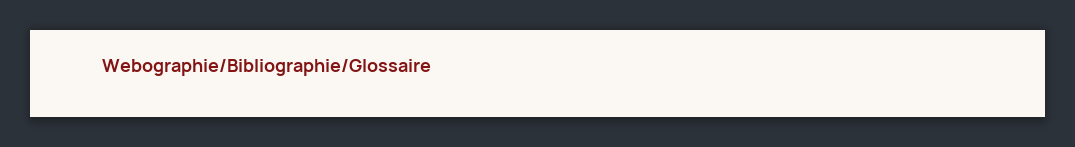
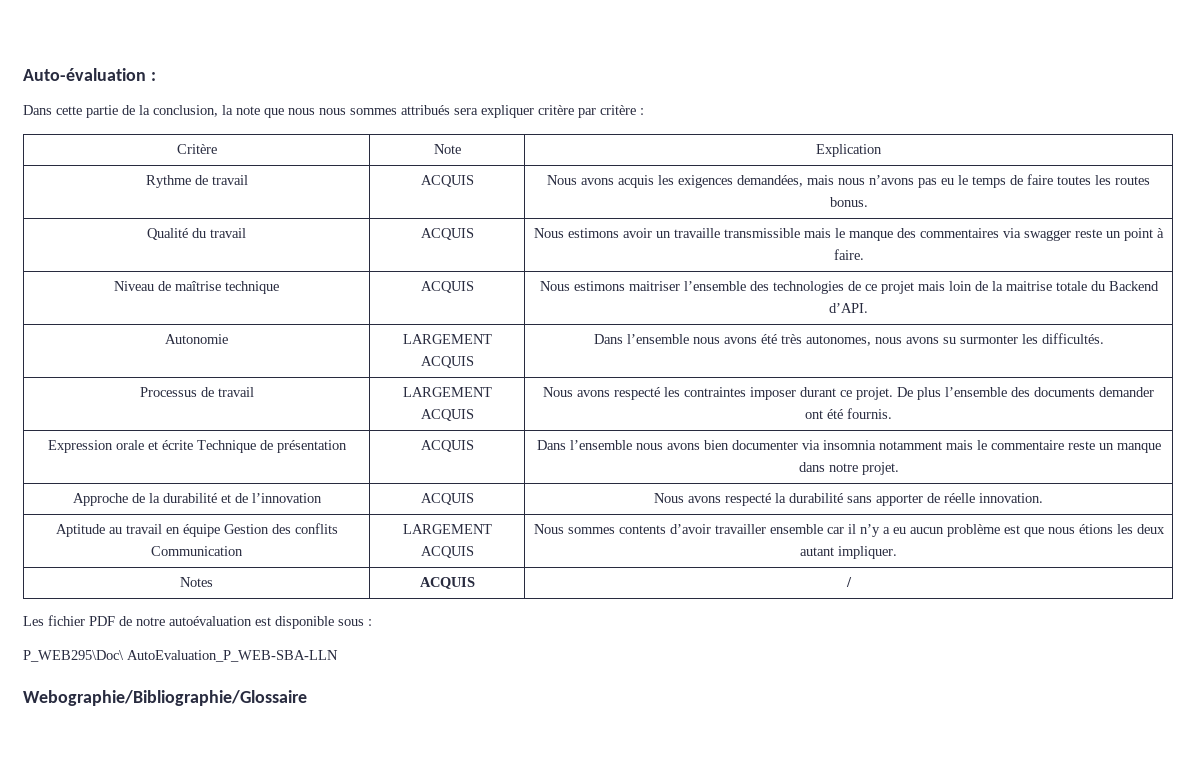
(102, 67) none -> [23,68,156,81] [23,105,644,118] [176,144,217,154] [433,144,461,154] [816,144,882,157] [145,175,248,188] [420,175,474,187] [547,174,1150,188] [829,197,868,207] [147,228,246,240] [420,228,474,240] [534,228,1164,241] [833,249,864,260] [114,281,279,294] [420,281,474,293] [539,281,1159,294] [829,303,868,313] [165,334,228,344] [402,334,492,344] [420,356,474,368] [593,333,1104,346] [139,387,254,397] [402,387,492,397] [420,409,474,421] [543,387,1154,400] [805,408,892,419] [47,440,347,453] [420,440,474,452] [536,440,1161,453] [798,462,899,475] [72,493,322,506] [420,493,474,505] [654,493,1043,506] [55,523,338,537] [151,546,243,556] [402,524,492,534] [420,546,474,558] [533,524,1165,537] [800,546,897,559] [180,577,213,587] [419,577,475,589] [845,577,852,587] [23,615,372,629] [23,650,338,662] Auto-évaluation : // Dans cette partie de la conclusion, la note que nous nous sommes attribués sera expliquer critère par critère : // Critère | Note | Explication // Rythme de travail | ACQUIS | Nous avons acquis les exigences demandées, mais nous n’avons pas eu le temps de faire toutes les routes bonus. // Qualité du travail | ACQUIS | Nous estimons avoir un travaille transmissible mais le manque des commentaires via swagger reste un point à faire. // Niveau de maîtrise technique | ACQUIS | Nous estimons maitriser l’ensemble des technologies de ce projet mais loin de la maitrise totale du Backend d’API. // Autonomie | LARGEMENT ACQUIS | Dans l’ensemble nous avons été très autonomes, nous avons su surmonter les difficultés. // Processus de travail | LARGEMENT ACQUIS | Nous avons respecté les contraintes imposer durant ce projet. De plus l’ensemble des documents demander ont été fournis. // Expression orale et écrite Technique de présentation | ACQUIS | Dans l’ensemble nous avons bien documenter via insomnia notamment mais le commentaire reste un manque dans notre projet. // Approche de la durabilité et de l’innovation | ACQUIS | Nous avons respecté la durabilité sans apporter de réelle innovation. // Aptitude au travail en équipe Gestion des conflits Communication | LARGEMENT ACQUIS | Nous sommes contents d’avoir travailler ensemble car il n’y a eu aucun problème est que nous étions les deux autant impliquer. // Notes | ACQUIS | / // Les fichier PDF de notre autoévaluation est disponible sous : // P_WEB295\Doc\ AutoEvaluation_P_WEB-SBA-LLN //

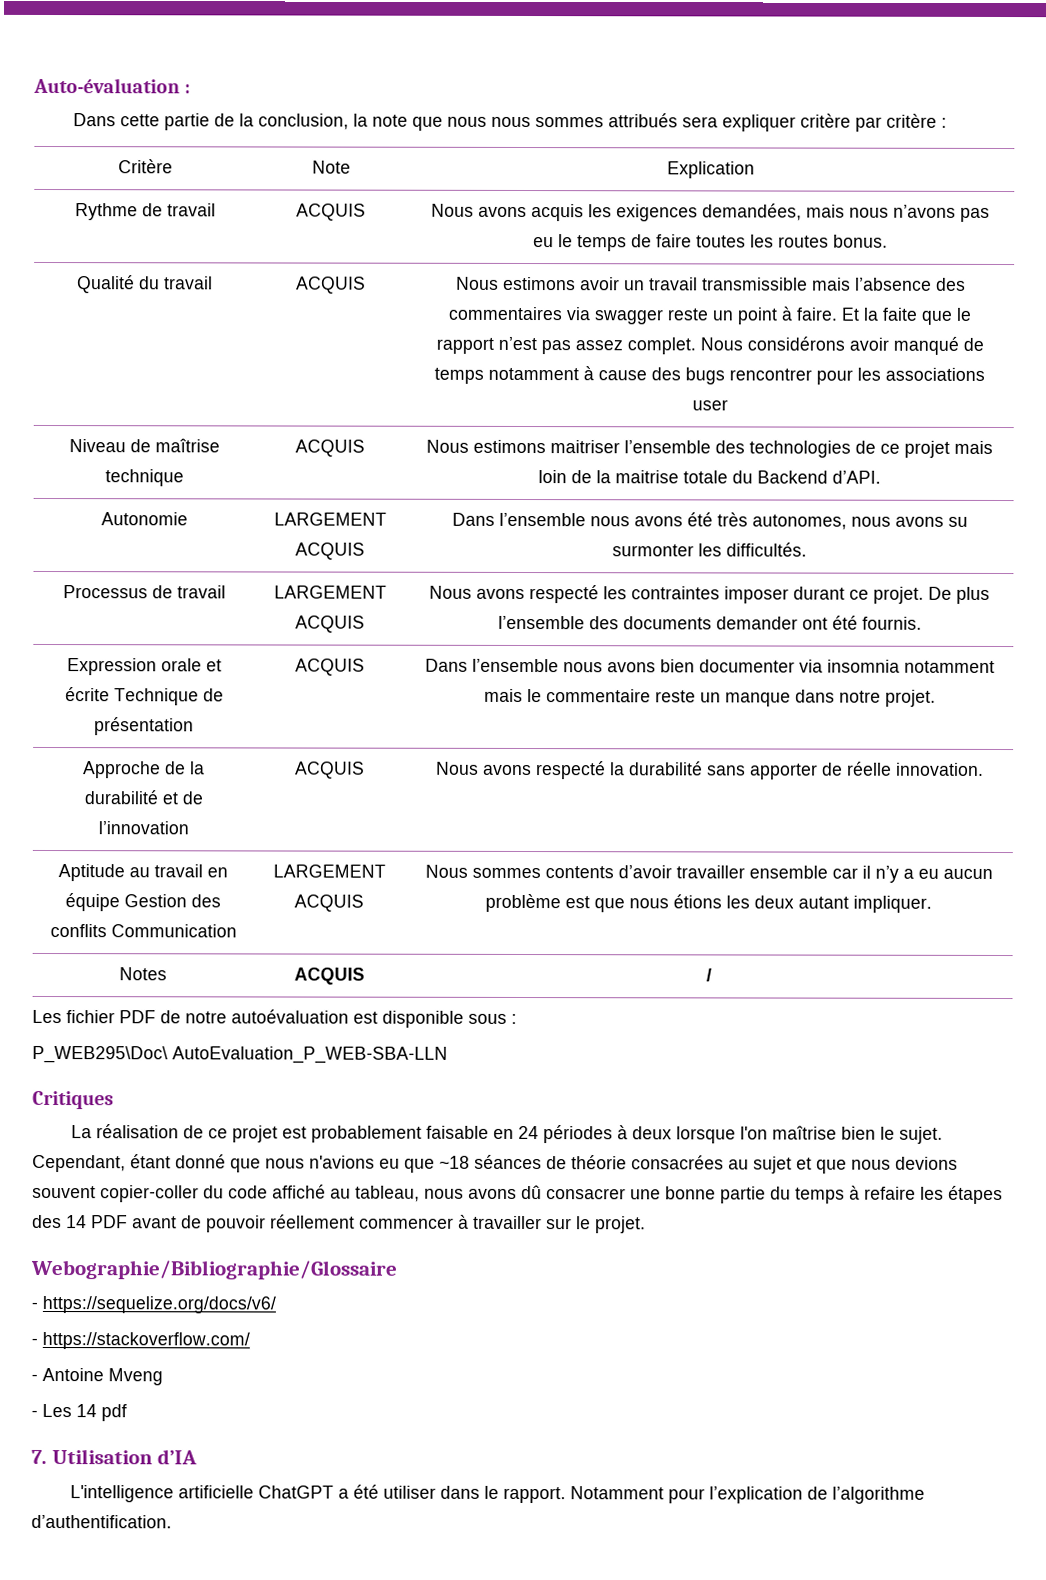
[674,228,720,238] travaille -> [648,277,698,291] travail
[835,228,893,241] le manque -> [854,277,932,291] l’absence
(864, 254) none -> [841,307,972,325] [435,336,984,355] [434,366,985,385] [691,399,728,411] Et la faite que le rapport n’est pas assez complet. Nous considérons avoir manqué de temps notamment à cause des bugs rencontrer pour les associations user
[23,690,307,706] Webographie/Bibliographie/Glossaire -> [32,1090,114,1110] [71,1124,944,1144] [32,1154,958,1174] [32,1184,1003,1205] [32,1214,646,1234] [30,1259,398,1280] [31,1295,276,1314] [31,1331,250,1350] [31,1367,163,1386] [31,1403,127,1422] [31,1449,198,1465] [70,1484,926,1504] [31,1514,172,1529] Critiques // La réalisation de ce projet est probablement faisable en 24 périodes à deux lorsque l'on maîtrise bien le sujet. Cependant, étant donné que nous n'avions eu que ~18 séances de théorie consacrées au sujet et que nous devions souvent copier-coller du code affiché au tableau, nous avons dû consacrer une bonne partie du temps à refaire les étapes des 14 PDF avant de pouvoir réellement commencer à travailler sur le projet. // Webographie/Bibliographie/Glossaire // - https://sequelize.org/docs/v6/ // - https://stackoverflow.com/ // - Antoine Mveng // - Les 14 pdf // 7. Utilisation d’IA // L'intelligence artificielle ChatGPT a été utiliser dans le rapport. Notamment pour l’explication de l’algorithme d’authentification.

